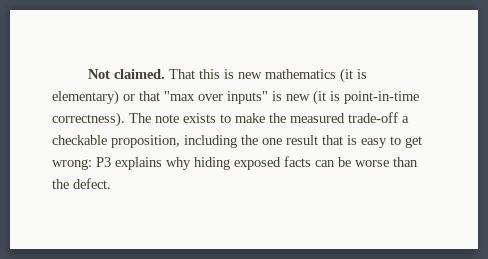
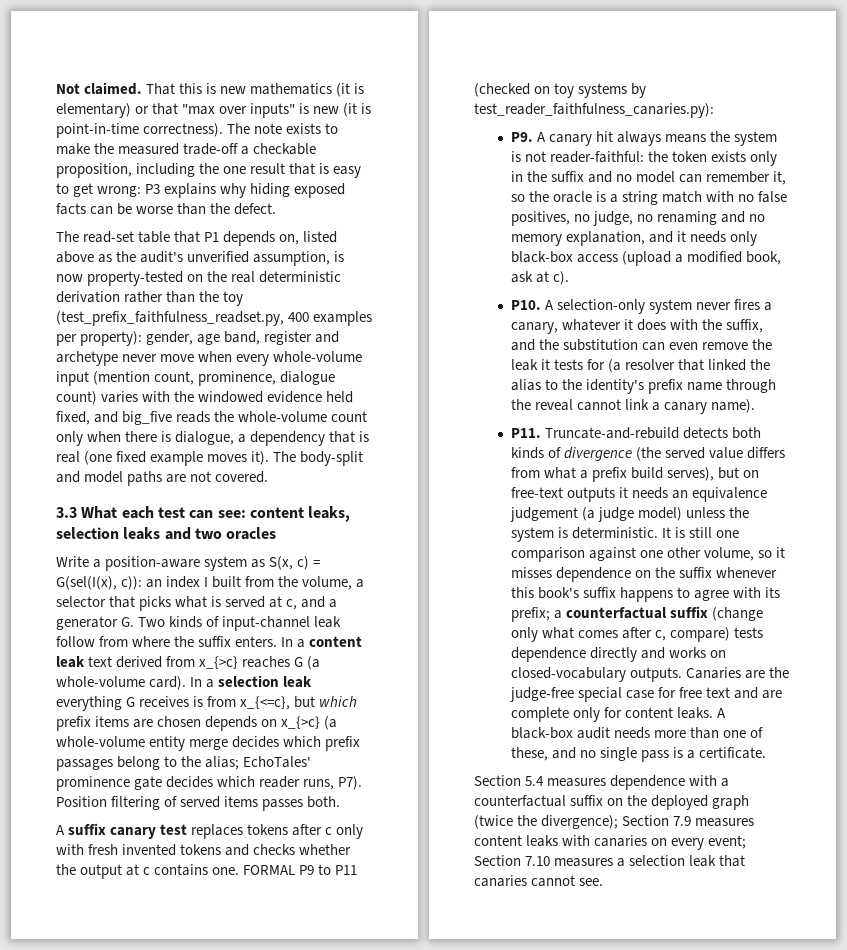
(111, 183) none -> [56,231,338,246] [56,251,345,266] [56,271,342,286] [56,291,244,306] [56,311,373,326] [56,331,340,346] [56,351,363,366] [56,371,336,386] [56,391,354,405] [56,411,368,425] [56,431,370,446] [56,451,364,466] [56,471,269,486] [56,506,351,522] [56,527,277,540] [56,556,321,571] [56,576,365,590] [56,596,338,611] [56,616,342,631] [56,636,363,648] [56,656,321,670] [56,675,313,690] [56,696,358,711] [56,716,338,731] [56,736,361,751] [56,756,312,771] [56,776,363,791] [56,796,341,811] [56,823,364,839] [56,844,352,856] [56,864,358,879] [474,83,647,98] [474,103,714,118] [511,131,778,146] [511,151,778,166] [511,171,787,185] [511,191,788,205] [511,211,766,226] [511,231,758,246] [511,251,782,266] [511,271,570,285] [511,299,773,314] [511,319,764,334] [511,339,773,351] [511,359,771,373] [511,379,777,394] [511,399,756,414] [511,427,762,439] [511,447,786,461] [511,467,760,482] [511,487,768,502] [510,507,750,522] [511,527,740,542] [511,547,786,562] [511,567,778,582] [511,587,781,602] [511,606,764,622] [511,627,764,642] [511,647,727,662] [511,667,790,682] [510,687,783,702] [511,707,727,722] [511,727,764,739] [511,747,767,762] [474,775,730,790] [474,795,750,810] [474,815,755,829] [474,835,747,850] [474,855,746,867] [474,875,604,887] // The read-set table that P1 depends on, listed above as the audit's unverified assumption, is now property-tested on the real deterministic derivation rather than the toy (test_prefix_faithfulness_readset.py, 400 examples per property): gender, age band, register and archetype never move when every whole-volume input (mention count, prominence, dialogue count) varies with the windowed evidence held fixed, and big_five reads the whole-volume count only when there is dialogue, a dependency that is real (one fixed example moves it). The body-split and model paths are not covered. // 3.3 What each test can see: content leaks, selection leaks and two oracles // Write a position-aware system as S(x, c) = G(sel(I(x), c)): an index I built from the volume, a selector that picks what is served at c, and a generator G. Two kinds of input-channel leak follow from where the suffix enters. In a content leak text derived from x_{>c} reaches G (a whole-volume card). In a selection leak everything G receives is from x_{<=c}, but which prefix items are chosen depends on x_{>c} (a whole-volume entity merge decides which prefix passages belong to the alias; EchoTales' prominence gate decides which reader runs, P7). Position filtering of served items passes both. // A suffix canary test replaces tokens after c only with fresh invented tokens and checks whether the output at c contains one. FORMAL P9 to P11 (checked on toy systems by test_reader_faithfulness_canaries.py): // P9. A canary hit always means the system is not reader-faithful: the token exists only in the suffix and no model can remember it, so the oracle is a string match with no false positives, no judge, no renaming and no memory explanation, and it needs only black-box access (upload a modified book, ask at c). // P10. A selection-only system never fires a canary, whatever it does with the suffix, and the substitution can even remove the leak it tests for (a resolver that linked the alias to the identity's prefix name through the reveal cannot link a canary name). // P11. Truncate-and-rebuild detects both kinds of divergence (the served value differs from what a prefix build serves), but on free-text outputs it needs an equivalence judgement (a judge model) unless the system is deterministic. It is still one comparison against one other volume, so it misses dependence on the suffix whenever this book's suffix happens to agree with its prefix; a counterfactual suffix (change only what comes after c, compare) tests dependence directly and works on closed-vocabulary outputs. Canaries are the judge-free special case for free text and are complete only for content leaks. A black-box audit needs more than one of these, and no single pass is a certificate. // Section 5.4 measures dependence with a counterfactual suffix on the deployed graph (twice the divergence); Section 7.9 measures content leaks with canaries on every event; Section 7.10 measures a selection leak that canaries cannot see.

